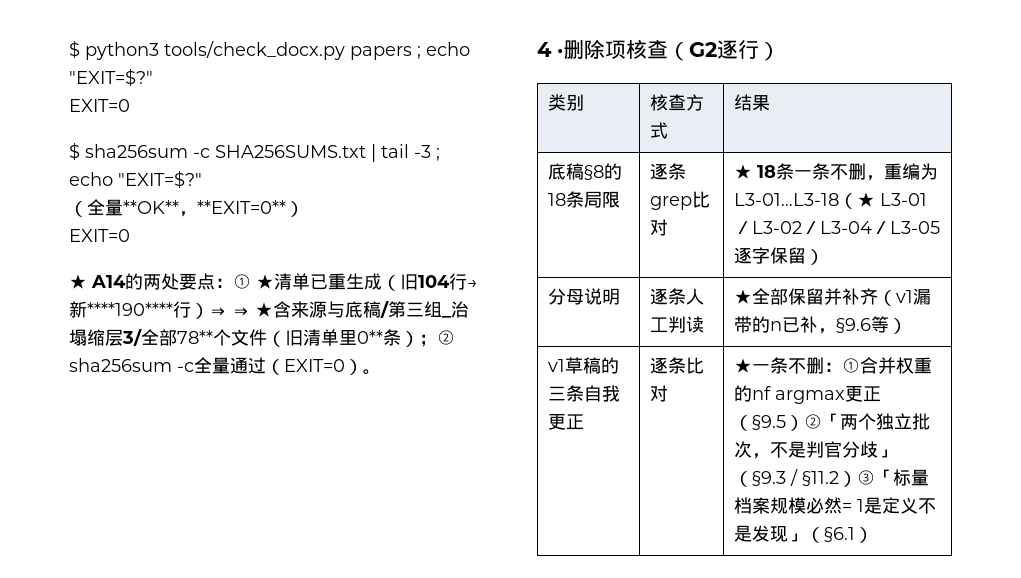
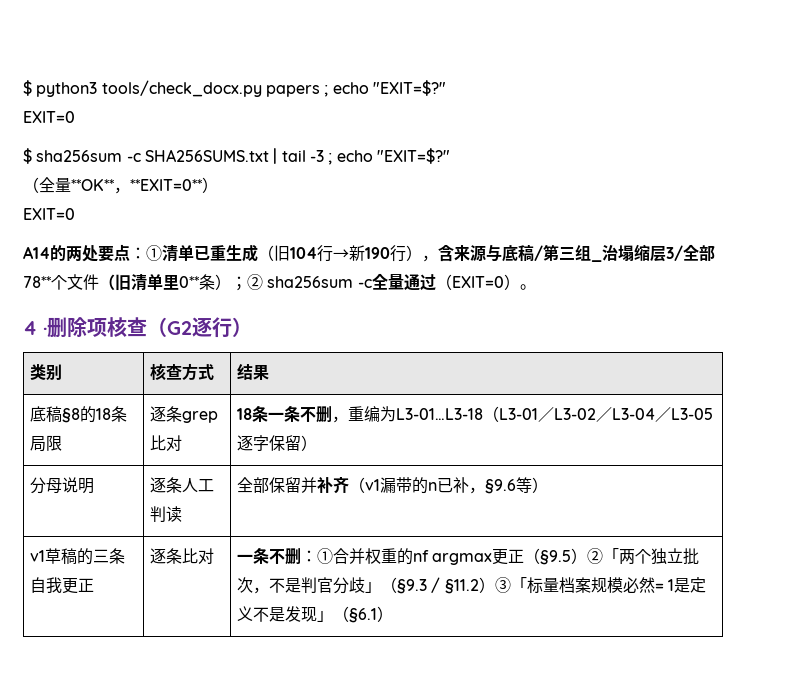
[69,274,87,289] ★ -> (75, 214) none
[256,274,274,289] ★ -> (162, 253) none
[87,301,273,319] ****190****行）⇒ ⇒ ★ -> [365,245,438,262] 190行），
[733,164,752,179] ★ -> (182, 443) none
[856,192,875,207] ★ -> (499, 414) none
[733,289,752,304] ★ -> (182, 514) none
[733,358,752,373] ★ -> (214, 556) none

